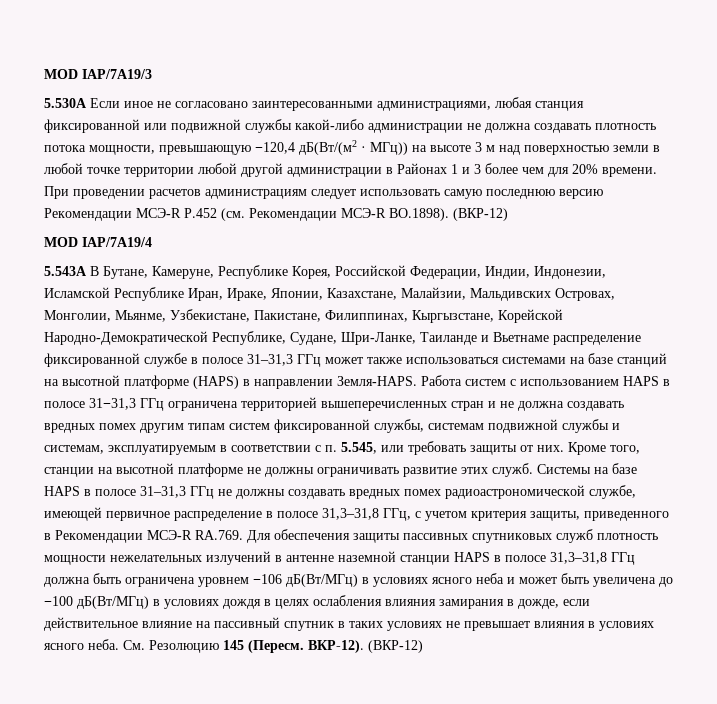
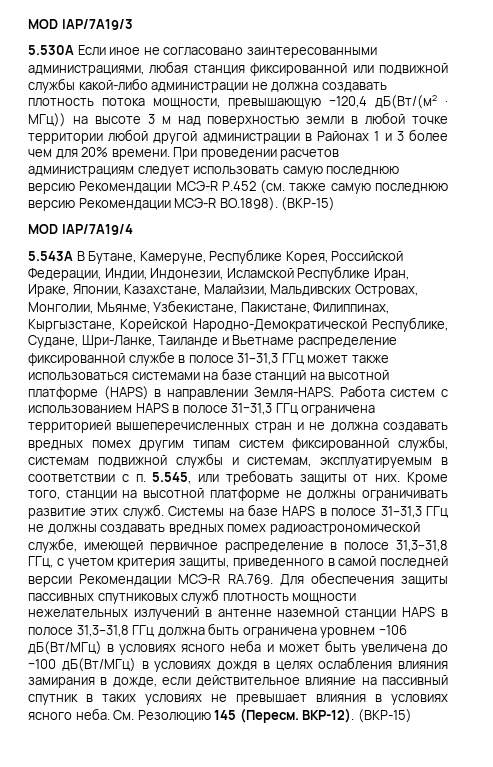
(245, 214) none -> [289,183,448,194] [28,200,75,211] также самую последнюю версию
[453,208,508,221] (ВКР-12) -> [281,197,336,211] (ВКР-15)
(51, 536) none -> [338,556,448,568] [28,576,72,587] самой последней версии
[368,640,423,653] (ВКР-12) -> [357,709,412,723] (ВКР-15)

